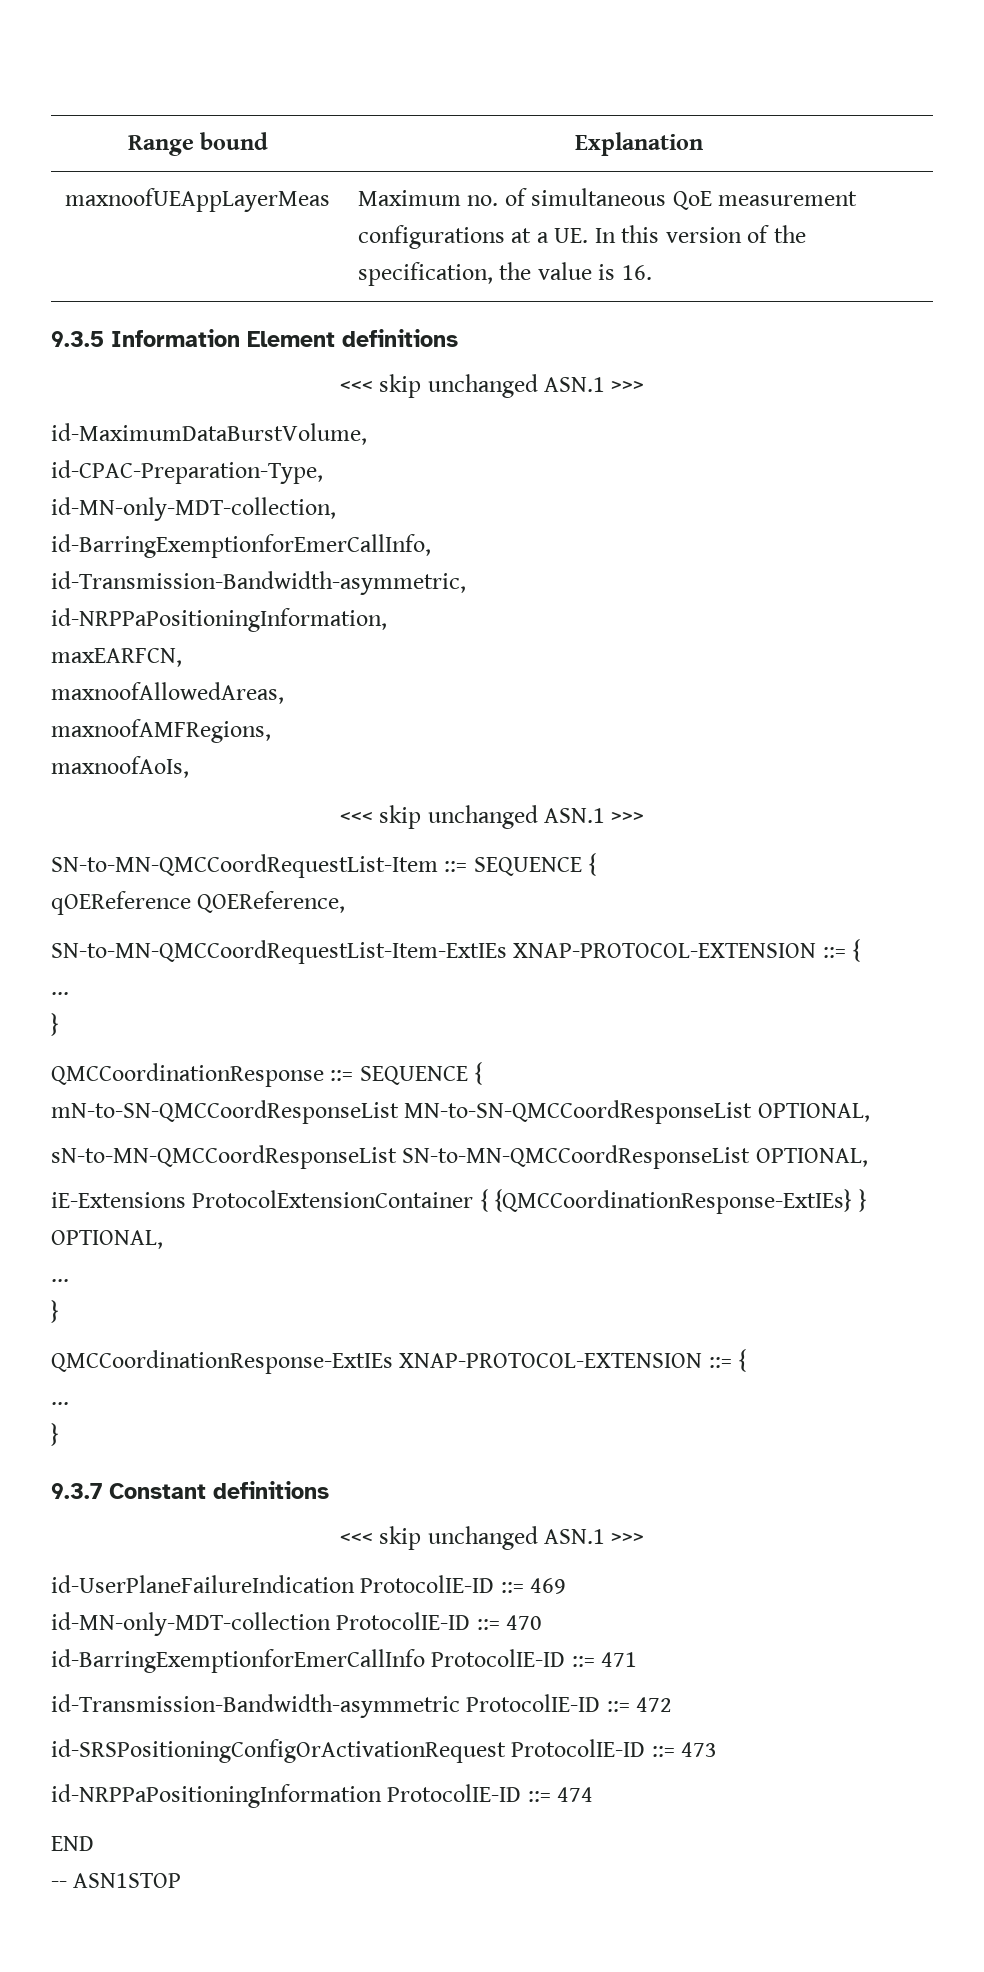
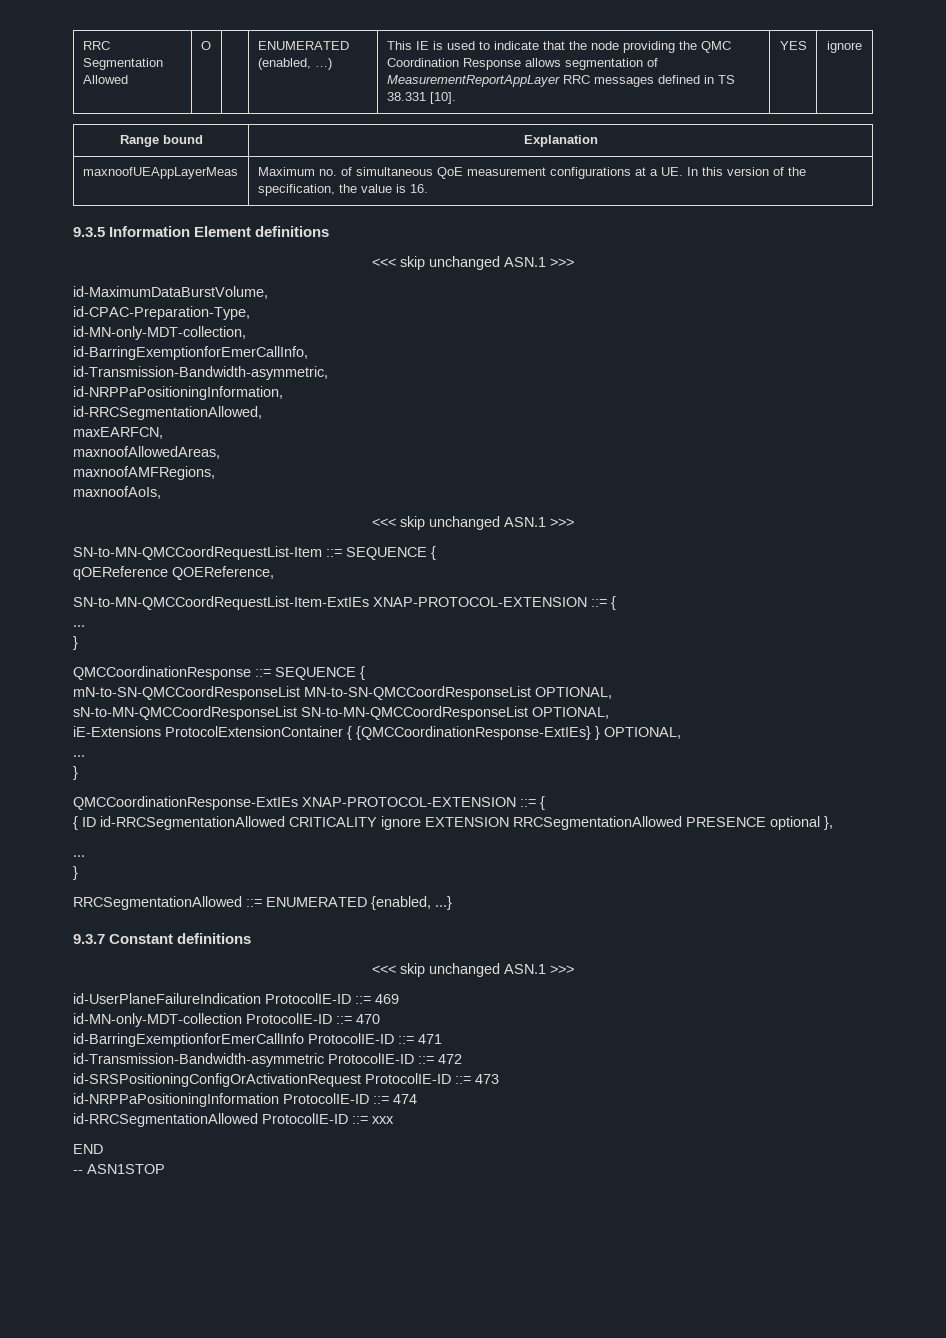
(127, 145) none -> [82,41,110,50] [82,58,163,70] [82,75,128,84] [200,41,211,50] [257,41,349,50] [257,58,332,70] [386,41,731,53] [386,58,658,70] [386,75,735,87] [386,92,456,104] [779,41,807,50] [827,41,862,53] RRC Segmentation Allowed | O | | ENUMERATED (enabled, …) | This IE is used to indicate that the node providing the QMC Coordination Response allows segmentation of MeasurementReportAppLayer RRC messages defined in TS 38.331 [10]. | YES | ignore //
(387, 620) none -> [73,406,262,420] // id-RRCSegmentationAllowed,
[51,1402,69,1405] [51,1423,59,1446] ... // } -> [73,816,833,830] [73,855,85,857] [73,866,78,880] [73,896,452,910] { ID id-RRCSegmentationAllowed CRITICALITY ignore EXTENSION RRCSegmentationAllowed PRESENCE optional }, // ... // } // RRCSegmentationAllowed ::= ENUMERATED {enabled, ...}
(594, 1794) none -> [73,1113,394,1127] // id-RRCSegmentationAllowed ProtocolIE-ID ::= xxx

